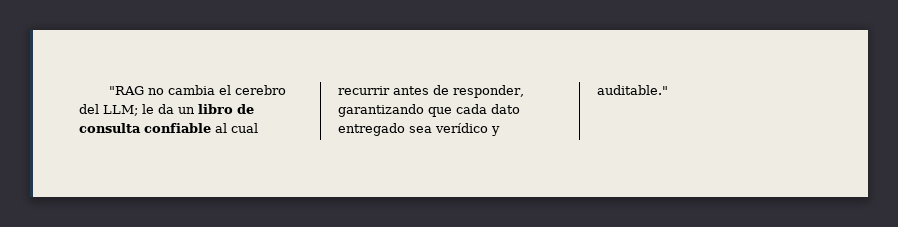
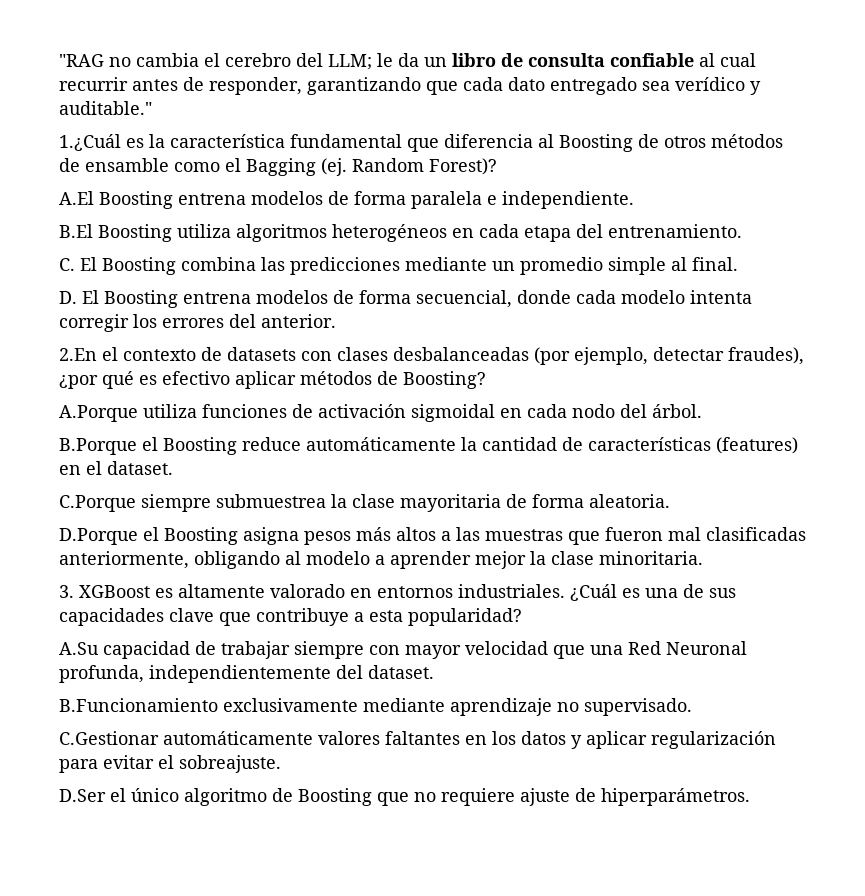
(668, 90) none -> [59,134,783,152] [59,158,497,176] [59,191,634,209] [59,224,742,242] [59,257,738,275] [59,290,752,308] [59,314,336,332] [59,347,804,365] [59,371,486,389] [59,404,702,422] [59,437,798,455] [59,461,173,475] [59,494,670,512] [59,527,806,545] [59,551,703,569] [59,584,736,601] [59,608,522,626] [59,641,747,659] [59,665,434,683] [59,698,692,716] [59,731,776,749] [59,755,281,773] [59,788,750,806] // 1.¿Cuál es la característica fundamental que diferencia al Boosting de otros métodos de ensamble como el Bagging (ej. Random Forest)? // A.El Boosting entrena modelos de forma paralela e independiente. // B.El Boosting utiliza algoritmos heterogéneos en cada etapa del entrenamiento. // C. El Boosting combina las predicciones mediante un promedio simple al final. // D. El Boosting entrena modelos de forma secuencial, donde cada modelo intenta corregir los errores del anterior. // 2.En el contexto de datasets con clases desbalanceadas (por ejemplo, detectar fraudes), ¿por qué es efectivo aplicar métodos de Boosting? // A.Porque utiliza funciones de activación sigmoidal en cada nodo del árbol. // B.Porque el Boosting reduce automáticamente la cantidad de características (features) en el dataset. // C.Porque siempre submuestrea la clase mayoritaria de forma aleatoria. // D.Porque el Boosting asigna pesos más altos a las muestras que fueron mal clasificadas anteriormente, obligando al modelo a aprender mejor la clase minoritaria. // 3. XGBoost es altamente valorado en entornos industriales. ¿Cuál es una de sus capacidades clave que contribuye a esta popularidad? // A.Su capacidad de trabajar siempre con mayor velocidad que una Red Neuronal profunda, independientemente del dataset. // B.Funcionamiento exclusivamente mediante aprendizaje no supervisado. // C.Gestionar automáticamente valores faltantes en los datos y aplicar regularización para evitar el sobreajuste. // D.Ser el único algoritmo de Boosting que no requiere ajuste de hiperparámetros.

